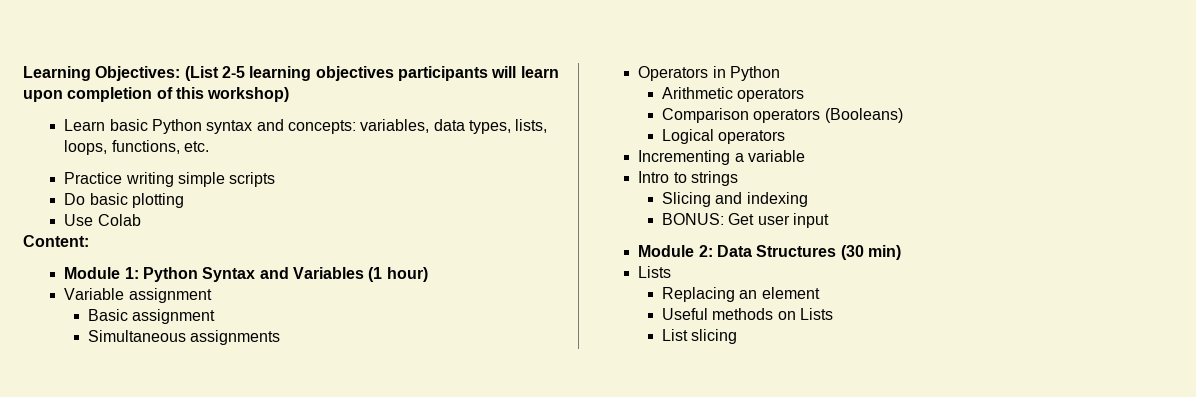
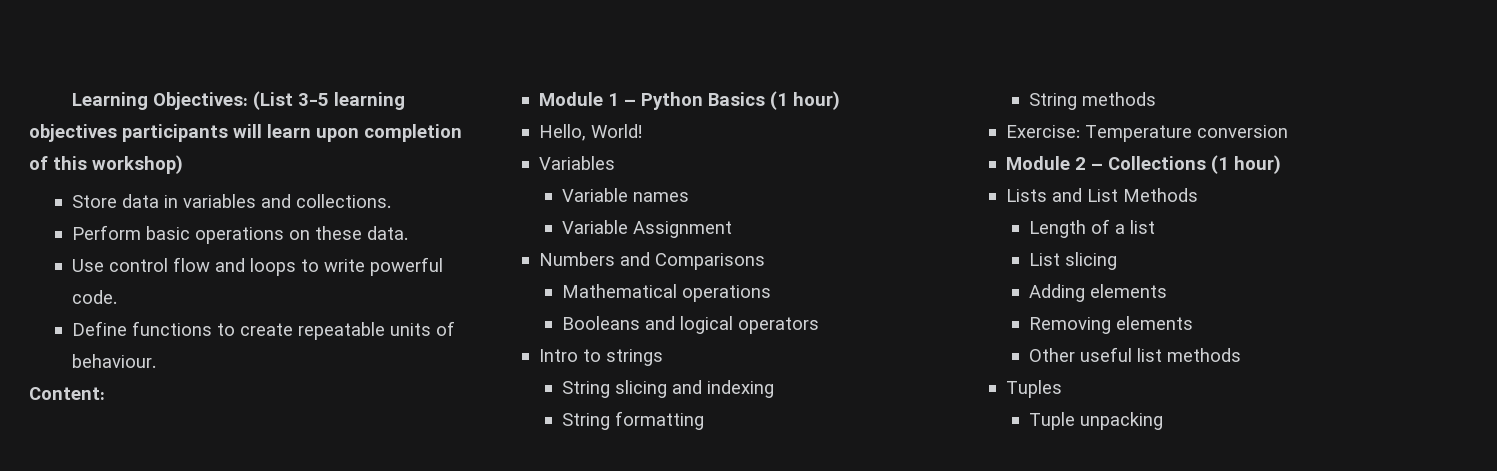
[221,66,245,78] 2-5 -> [298,93,330,106] 3-5
[64,119,548,134] [64,140,209,155] [64,172,276,187] [64,193,184,208] [64,214,141,226] [23,235,89,247] [64,267,428,282] [64,288,212,303] [88,309,216,324] [88,330,281,345] [638,66,780,81] [662,87,805,102] [662,108,903,123] [662,129,786,144] [638,150,805,165] Learn basic Python syntax and concepts: variables, data types, lists, loops, functions, etc. // Practice writing simple scripts // Do basic plotting // Use Colab // Content: // Module 1: Python Syntax and Variables (1 hour) // Variable assignment // Basic assignment // Simultaneous assignments // Operators in Python // Arithmetic operators // Comparison operators (Booleans) // Logical operators // Incrementing a variable -> [72,194,392,208] [72,225,409,244] [72,257,444,276] [72,290,118,304] [72,321,456,340] [72,354,157,368] [29,387,105,400] [539,91,841,110] [539,124,643,141] [539,156,616,170] [561,188,689,202] [561,220,732,238] [539,252,766,270] [561,284,771,302] [561,316,819,334] Store data in variables and collections. // Perform basic operations on these data. // Use control flow and loops to write powerful code. // Define functions to create repeatable units of behaviour. // Content: // Module 1 – Python Basics (1 hour) // Hello, World! // Variables // Variable names // Variable Assignment // Numbers and Comparisons // Mathematical operations // Booleans and logical operators
[662,192,712,207] Slicing -> [561,380,667,398] String slicing
[662,213,830,228] [638,245,901,260] [638,266,672,278] [662,287,820,302] [662,308,834,320] [662,329,738,344] BONUS: Get user input // Module 2: Data Structures (30 min) // Lists // Replacing an element // Useful methods on Lists // List slicing -> [561,411,704,430] [1028,92,1156,110] [1006,125,1289,142] [1006,155,1282,174] [1006,188,1199,202] [1028,219,1155,238] [1028,252,1117,270] [1028,284,1167,302] [1028,316,1193,334] [1028,347,1241,362] [1006,380,1063,398] [1028,412,1163,430] String formatting // String methods // Exercise: Temperature conversion // Module 2 – Collections (1 hour) // Lists and List Methods // Length of a list // List slicing // Adding elements // Removing elements // Other useful list methods // Tuples // Tuple unpacking

